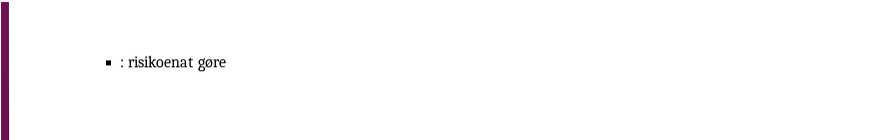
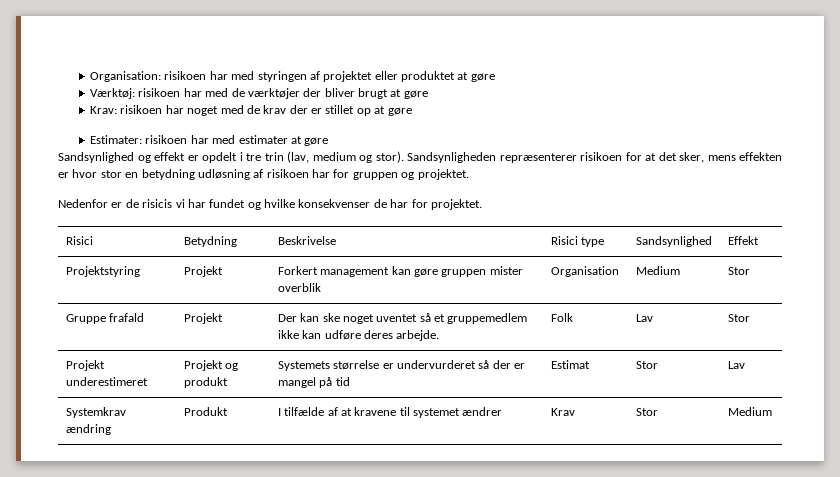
[118,55,227,72] : risikoenat gøre -> [90,71,495,82] [90,88,428,99] [90,105,412,116] [90,135,329,146] [58,151,782,163] [58,169,469,180] [58,199,482,210] [65,236,93,245] [183,236,237,247] [277,236,336,245] [550,236,605,247] [635,236,712,247] [727,236,759,245] [65,266,140,277] [183,266,223,277] [277,266,523,277] [277,283,321,292] [550,266,619,277] [635,266,680,275] [727,267,750,275] [65,313,145,324] [183,313,223,324] [277,313,528,324] [277,330,440,341] [550,313,573,322] [635,314,653,322] [727,314,750,322] [65,360,105,371] [65,377,148,386] [183,360,239,371] [183,377,228,388] [277,360,525,371] [277,377,350,388] [550,360,590,369] [635,361,658,369] [727,361,745,369] [65,407,126,418] [65,424,111,435] [183,407,228,416] [277,407,503,418] [550,408,575,416] [635,408,658,416] [727,407,772,416] Organisation: risikoen har med styringen af projektet eller produktet at gøre // Værktøj: risikoen har med de værktøjer der bliver brugt at gøre // Krav: risikoen har noget med de krav der er stillet op at gøre // Estimater: risikoen har med estimater at gøre // Sandsynlighed og effekt er opdelt i tre trin (lav, medium og stor). Sandsynligheden repræsenterer risikoen for at det sker, mens effekten er hvor stor en betydning udløsning af risikoen har for gruppen og projektet. // Nedenfor er de risicis vi har fundet og hvilke konsekvenser de har for projektet. // Risici | Betydning | Beskrivelse | Risici type | Sandsynlighed | Effekt // Projektstyring | Projekt | Forkert management kan gøre gruppen mister overblik | Organisation | Medium | Stor // Gruppe frafald | Projekt | Der kan ske noget uventet så et gruppemedlem ikke kan udføre deres arbejde. | Folk | Lav | Stor // Projekt underestimeret | Projekt og produkt | Systemets størrelse er undervurderet så der er mangel på tid | Estimat | Stor | Lav // Systemkrav ændring | Produkt | I tilfælde af at kravene til systemet ændrer | Krav | Stor | Medium

